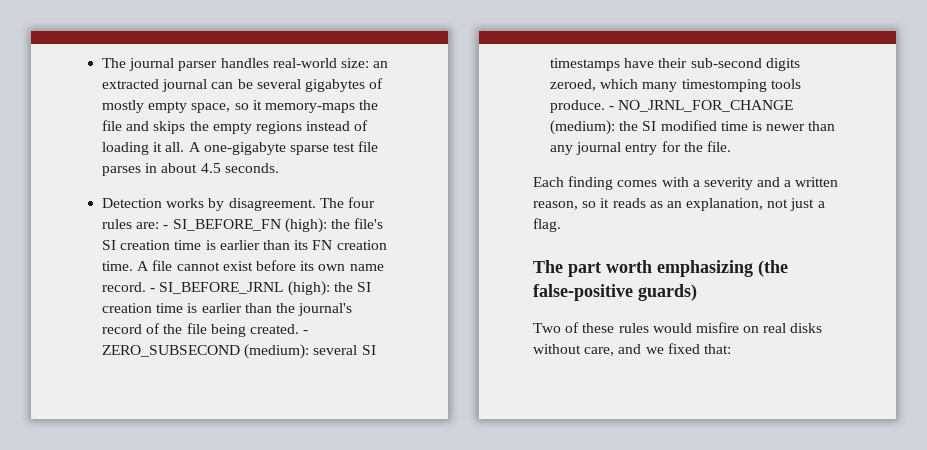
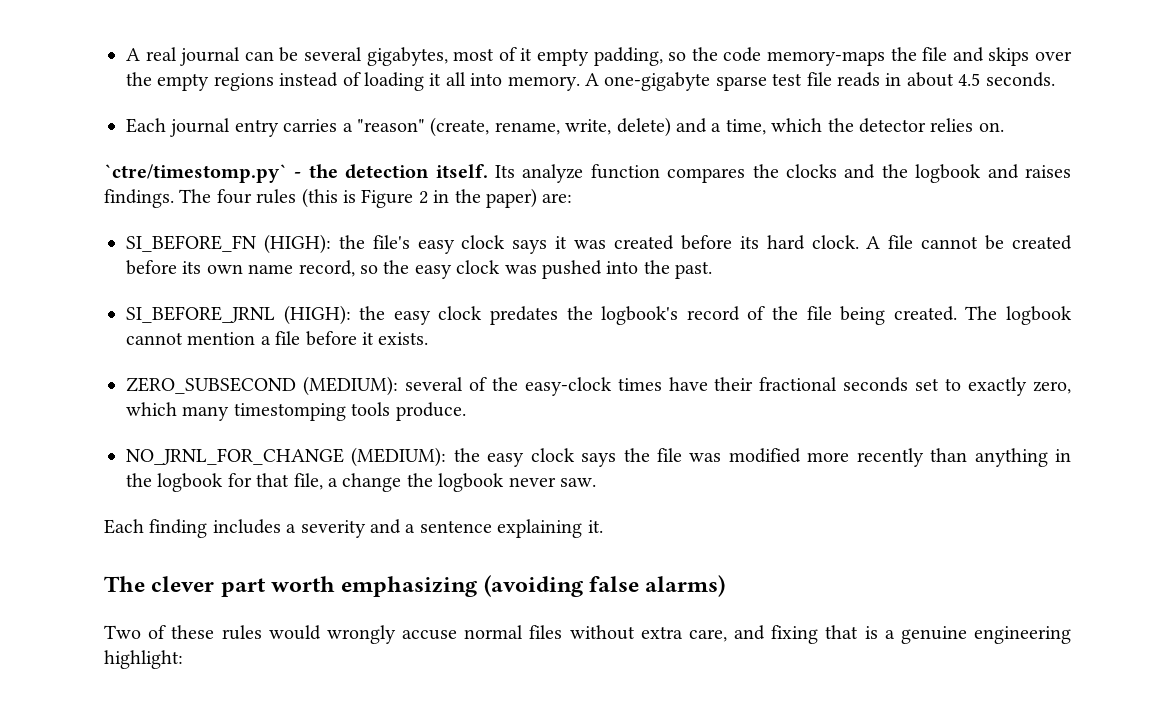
[102,58,389,71] [102,78,384,92] [102,100,262,113] The journal parser handles real-world size: an extracted journal can be several gigabytes of mostly empty space, so it -> [126,47,762,66] A real journal can be several gigabytes, most of it empty padding, so the code
(186, 127) none -> [1035,51,1073,61] over
[165,142,185,152] all. -> [445,72,580,91] all into memory.
[102,166,142,176] parses -> [836,72,880,87] reads
[102,197,375,211] [102,218,384,233] [102,240,387,250] [102,261,134,271] Detection works by disagreement. The four rules are: - SI_BEFORE_FN (high): the file's SI creation time is earlier than its FN creation time. -> [126,117,1004,137] [104,164,1071,183] [104,188,573,208] [126,234,859,254] Each journal entry carries a "reason" (create, rename, write, delete) and a time, which the detector relies on. // `ctre/timestomp.py` - the detection itself. Its analyze function compares the clocks and the logbook and raises findings. The four rules (this is Figure 2 in the paper) are: // SI_BEFORE_FN (HIGH): the file's easy clock says it was created before its hard clock.
[222,261,253,271] exist -> [985,235,1073,250] be created
[102,281,371,296] [102,303,353,316] record. - SI_BEFORE_JRNL (high): the SI creation time is earlier than the journal's -> [298,260,713,279] [126,305,679,325] record, so the easy clock was pushed into the past. // SI_BEFORE_JRNL (HIGH): the easy clock predates the logbook's
[303,330,309,334] [102,344,376,359] [550,58,800,71] [550,79,597,91] - ZERO_SUBSECOND (medium): several SI timestamps have their sub-second digits zeroed, -> [965,306,1073,325] [126,331,429,346] [126,376,1072,396] The logbook cannot mention a file before it exists. // ZERO_SUBSECOND (MEDIUM): several of the easy-clock times have their fractional seconds set to exactly zero,
[609,100,794,112] [550,120,836,135] [550,141,731,155] - NO_JRNL_FOR_CHANGE (medium): the SI modified time is newer than any journal entry for the file. -> [126,447,1072,467] [126,473,596,492] // NO_JRNL_FOR_CHANGE (MEDIUM): the easy clock says the file was modified more recently than anything in the logbook for that file, a change the logbook never saw.
[617,177,689,187] comes with -> [212,519,281,534] includes
[795,177,839,187] [533,198,825,211] [533,218,561,232] [533,260,563,273] written reason, so it reads as an explanation, not just a flag. // The -> [419,519,603,538] [104,576,215,592] sentence explaining it. // The clever
[758,260,788,277] [533,284,697,301] (the false-positive guards) -> [483,575,726,597] (avoiding false alarms)
[695,322,823,333] [533,343,731,356] misfire on real disks without care, and we fixed that: -> [326,625,1071,644] [104,650,183,669] wrongly accuse normal files without extra care, and fixing that is a genuine engineering highlight:

